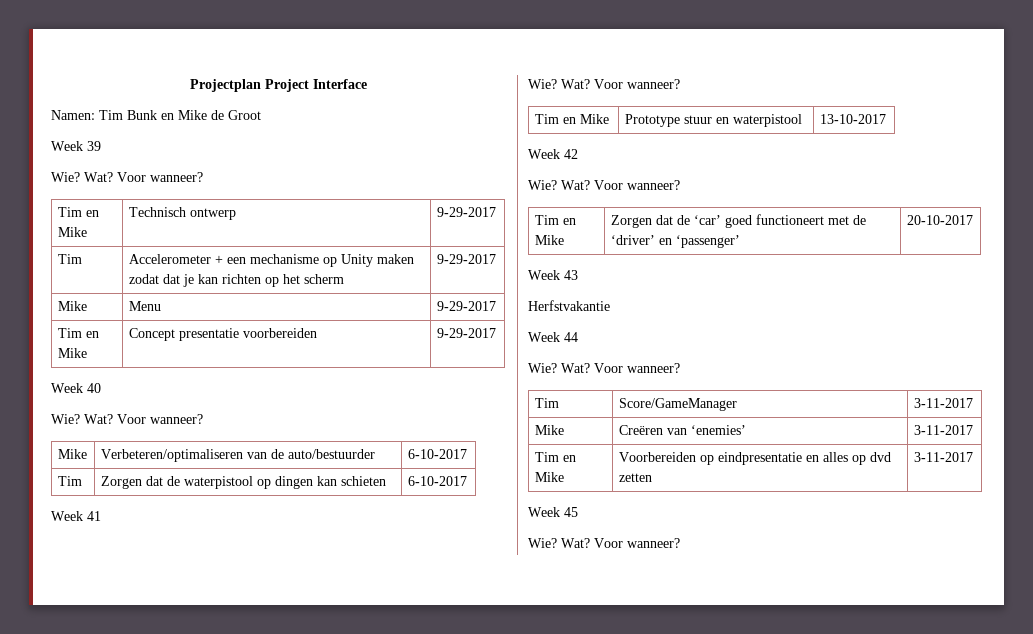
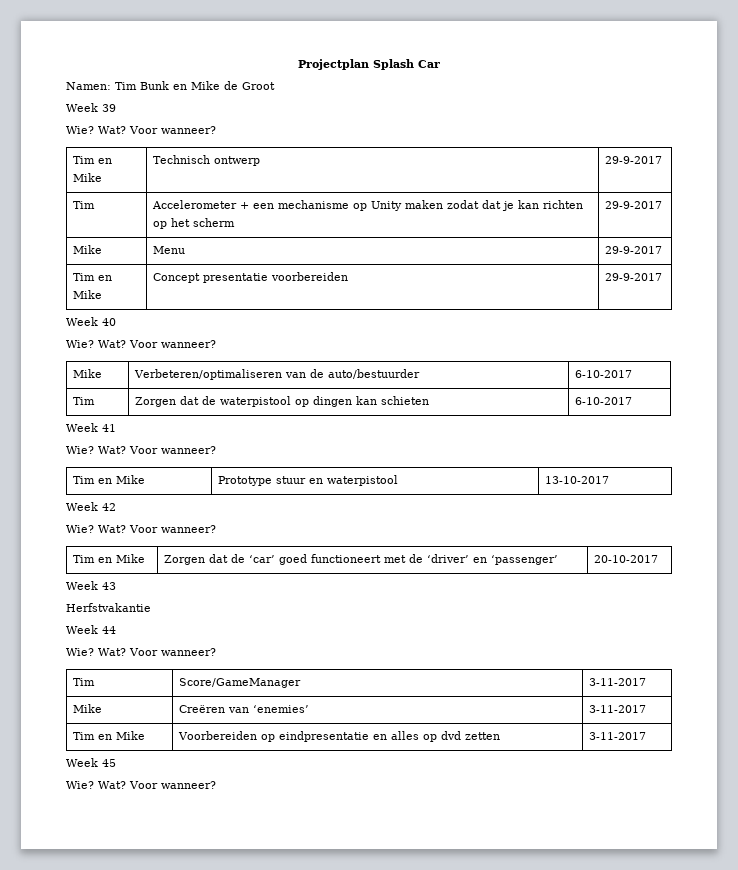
[264,79,367,92] Project Interface -> [373,59,440,70] Splash Car
[436,207,496,217] 9-29-2017 -> [605,156,663,164] 29-9-2017
[436,254,496,264] 9-29-2017 -> [605,201,663,209] 29-9-2017
[436,301,496,311] 9-29-2017 -> [605,246,663,254] 29-9-2017
[436,328,496,338] 9-29-2017 -> [605,273,663,281] 29-9-2017

